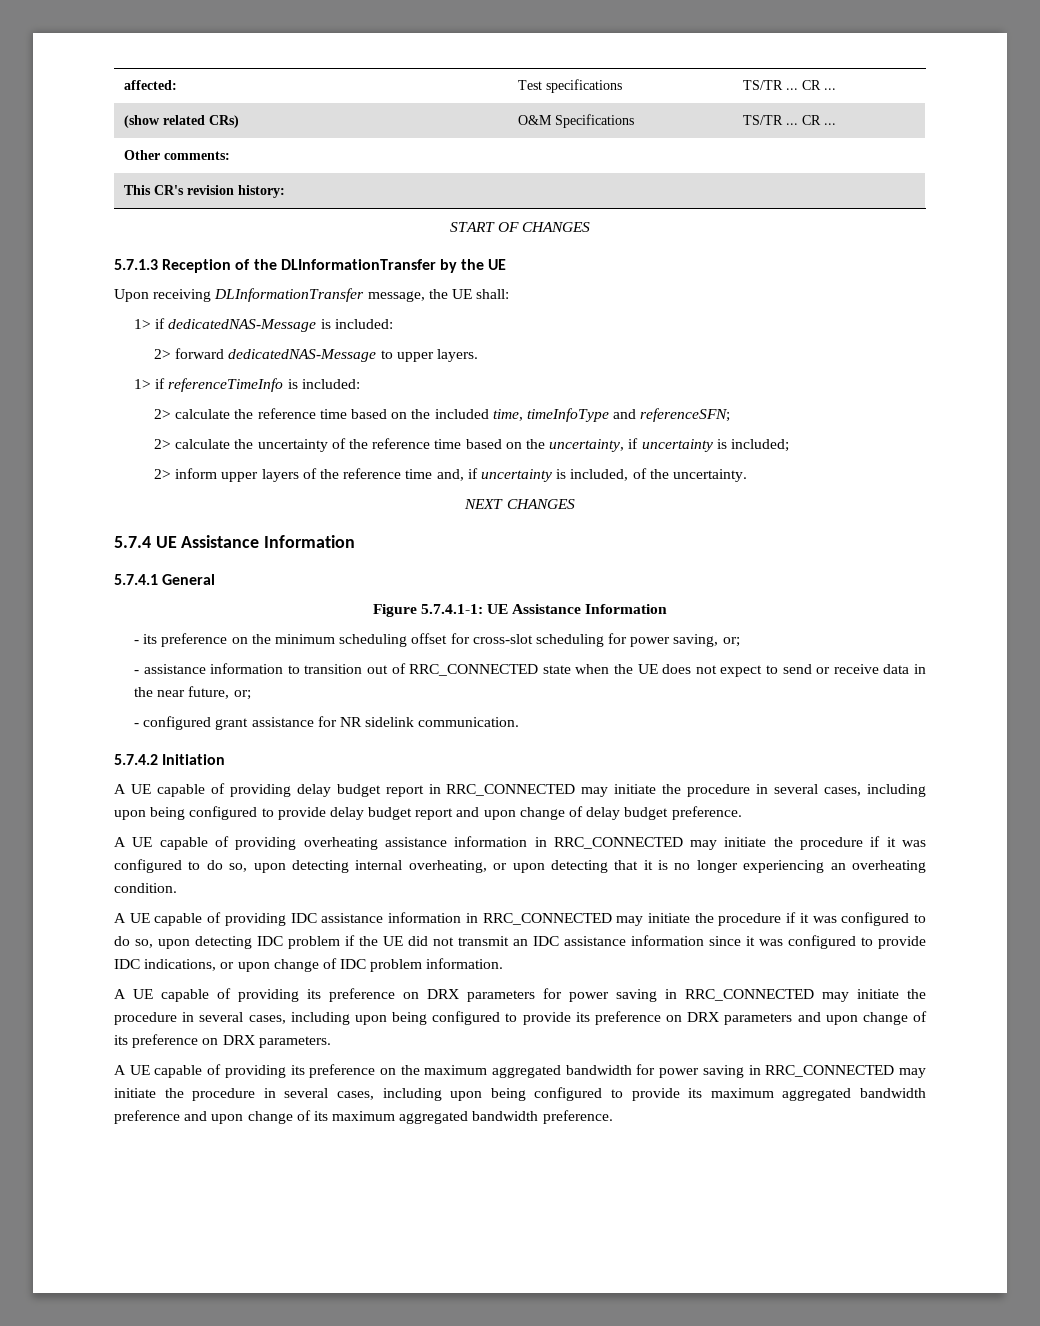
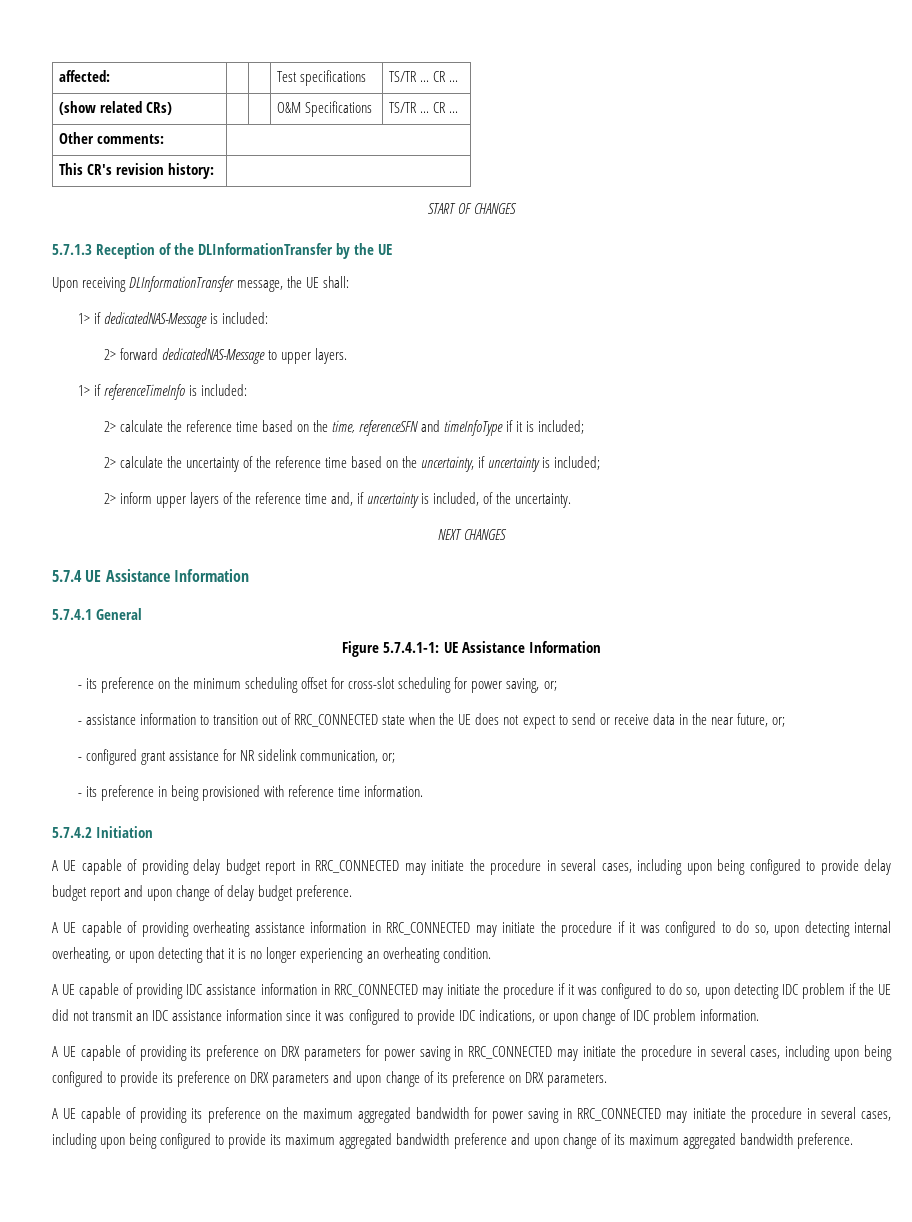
[434,408,731,422] included time, timeInfoType and referenceSFN; -> [332,420,585,436] time, referenceSFN and timeInfoType if it is included;
[418,717,520,727] communication. -> [300,750,396,763] [77,785,424,801] communication, or; // - its preference in being provisioned with reference time information.

